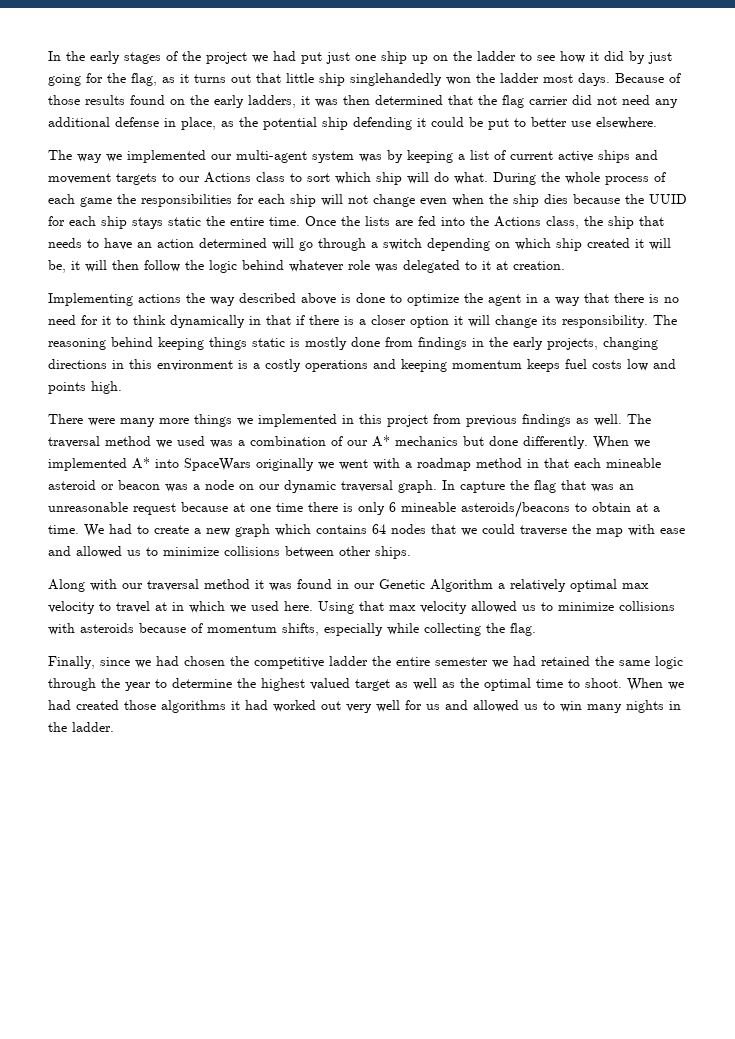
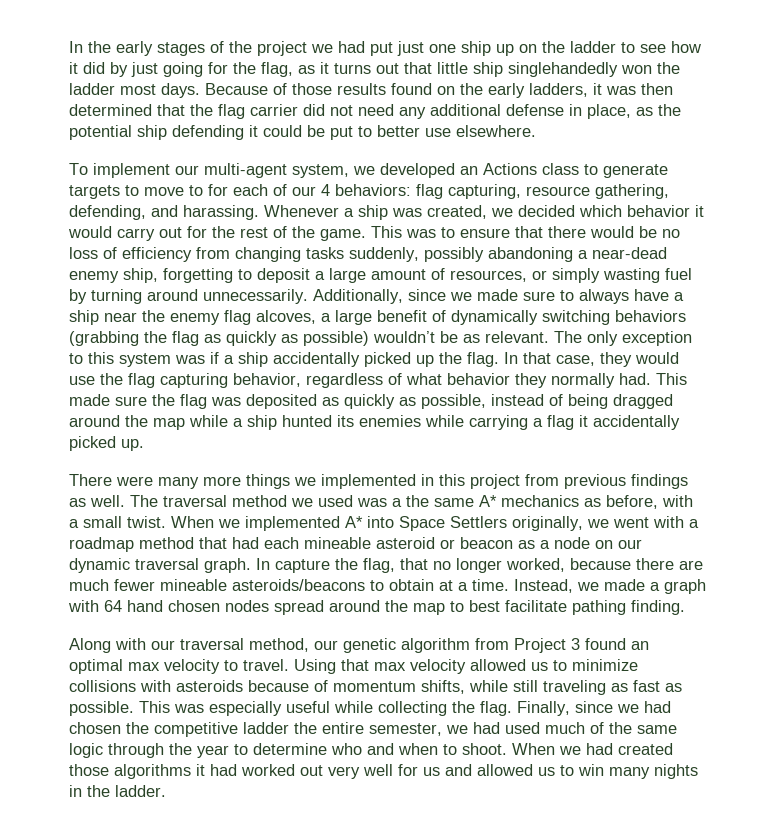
[48,150,658,163] [48,172,666,185] [48,194,687,207] [48,216,664,229] [48,238,671,251] [48,260,565,273] [48,293,679,306] [48,315,677,328] [48,337,658,350] [48,359,676,372] [48,381,122,394] The way we implemented our multi-agent system was by keeping a list of current active ships and movement targets to our Actions class to sort which ship will do what. During the whole process of each game the responsibilities for each ship will not change even when the ship dies because the UUID for each ship stays static the entire time. Once the lists are fed into the Actions class, the ship that needs to have an action determined will go through a switch depending on which ship created it will be, it will then follow the logic behind whatever role was delegated to it at creation. // Implementing actions the way described above is done to optimize the agent in a way that there is no need for it to think dynamically in that if there is a closer option it will change its responsibility. The reasoning behind keeping things static is mostly done from findings in the early projects, changing directions in this environment is a costly operations and keeping momentum keeps fuel costs low and points high. -> [69,163,668,178] [69,184,669,199] [69,205,704,220] [68,226,680,241] [69,247,667,262] [69,268,692,283] [69,289,684,304] [69,310,686,325] [69,331,692,346] [69,352,679,367] [69,373,687,388] [69,394,673,409] [69,415,680,430] [69,436,144,451] To implement our multi-agent system, we developed an Actions class to generate targets to move to for each of our 4 behaviors: flag capturing, resource gathering, defending, and harassing. Whenever a ship was created, we decided which behavior it would carry out for the rest of the game. This was to ensure that there would be no loss of efficiency from changing tasks suddenly, possibly abandoning a near-dead enemy ship, forgetting to deposit a large amount of resources, or simply wasting fuel by turning around unnecessarily. Additionally, since we made sure to always have a ship near the enemy flag alcoves, a large benefit of dynamically switching behaviors (grabbing the flag as quickly as possible) wouldn’t be as relevant. The only exception to this system was if a ship accidentally picked up the flag. In that case, they would use the flag capturing behavior, regardless of what behavior they normally had. This made sure the flag was deposited as quickly as possible, instead of being dragged around the map while a ship hunted its enemies while carrying a flag it accidentally picked up.
[250,435,588,449] combination of our A* mechanics but done differently. -> [406,495,693,509] [69,516,166,528] the same A* mechanics as before, with a small twist.
[184,458,314,471] SpaceWars originally -> [399,516,583,531] Space Settlers originally,
[527,458,569,468] in that -> [199,537,259,549] that had
[165,484,188,492] was -> [518,540,535,549] as
[534,480,634,493] [48,502,396,515] flag that was an unreasonable request because at one time there is only 6 -> [363,558,703,573] [69,579,155,591] flag, that no longer worked, because there are much fewer
[84,524,685,537] [48,546,411,559] [48,579,649,592] [48,601,313,614] We had to create a new graph which contains 64 nodes that we could traverse the map with ease and allowed us to minimize collisions between other ships. // Along with our traversal method it was found in our Genetic Algorithm a relatively optimal max velocity to travel at in which we used here. -> [514,579,706,594] [68,600,685,615] [69,638,649,653] [69,659,289,674] Instead, we made a graph with 64 hand chosen nodes spread around the map to best facilitate pathing finding. // Along with our traversal method, our genetic algorithm from Project 3 found an optimal max velocity to travel.
[324,623,383,636] especially -> [469,680,682,695] [69,701,330,716] while still traveling as fast as possible. This was especially useful
(536, 629) // -> (512, 708) none
[435,656,590,668] semester we had retained -> [369,722,604,736] semester, we had used much of
[237,678,563,691] the highest valued target as well as the optimal time -> [331,743,438,755] who and when

